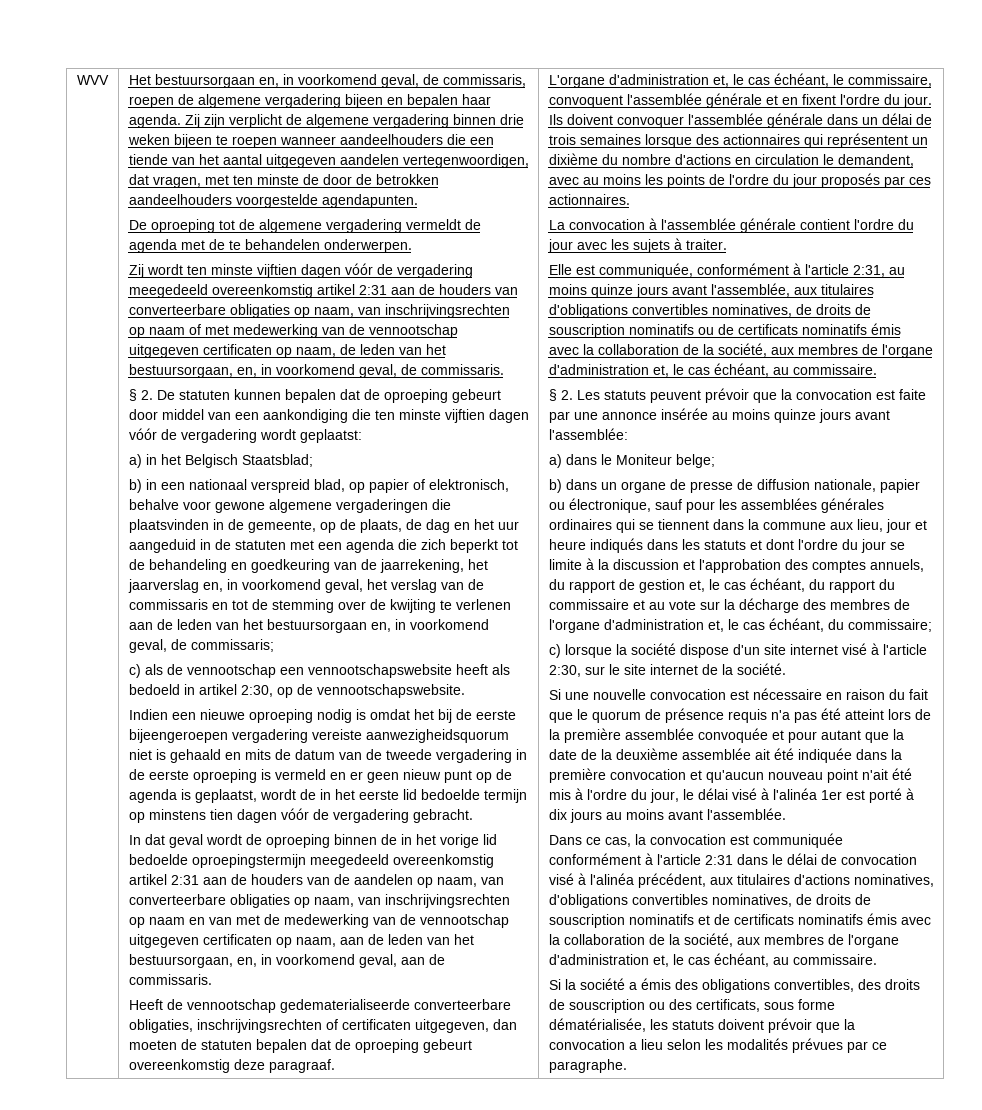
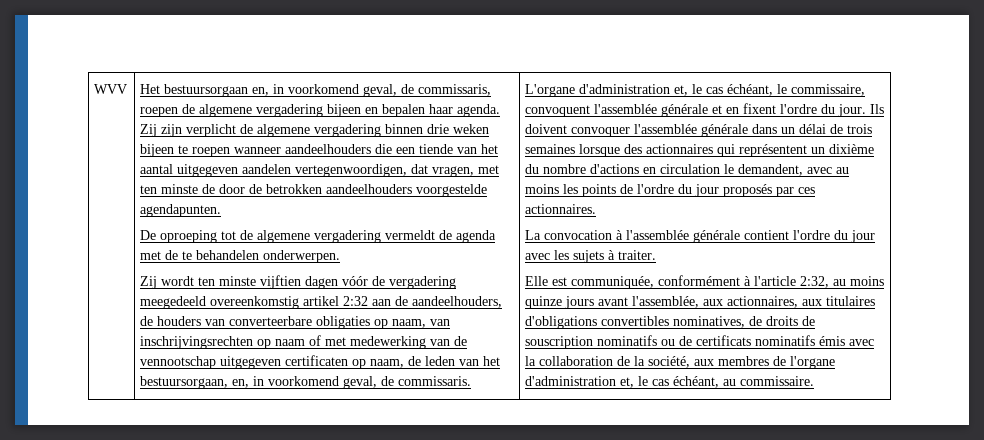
[358,284,435,295] 2:31 aan de -> [343,296,503,308] [140,316,154,326] 2:32 aan de aandeelhouders, de
[128,389,501,403] [128,409,529,423] [128,428,362,443] [128,454,313,468] [128,479,509,493] [128,499,451,513] [128,519,519,533] [128,539,518,553] [128,559,488,573] [127,579,484,593] [128,599,511,613] [128,619,489,633] [128,639,274,653] [128,664,510,678] [128,684,465,698] [128,709,516,723] [128,729,509,743] [128,749,527,763] [128,769,512,783] [128,789,527,803] [128,808,473,823] [128,834,497,848] [128,854,494,868] [128,874,504,888] [128,894,510,908] [128,914,509,928] [128,934,474,948] [128,954,445,968] [128,974,212,985] [128,999,511,1013] [128,1019,517,1033] [128,1039,472,1053] [128,1059,335,1073] // § 2. De statuten kunnen bepalen dat de oproeping gebeurt door middel van een aankondiging die ten minste vijftien dagen vóór de vergadering wordt geplaatst: // a) in het Belgisch Staatsblad; // b) in een nationaal verspreid blad, op papier of elektronisch, behalve voor gewone algemene vergaderingen die plaatsvinden in de gemeente, op de plaats, de dag en het uur aangeduid in de statuten met een agenda die zich beperkt tot de behandeling en goedkeuring van de jaarrekening, het jaarverslag en, in voorkomend geval, het verslag van de commissaris en tot de stemming over de kwijting te verlenen aan de leden van het bestuursorgaan en, in voorkomend geval, de commissaris; // c) als de vennootschap een vennootschapswebsite heeft als bedoeld in artikel 2:30, op de vennootschapswebsite. // Indien een nieuwe oproeping nodig is omdat het bij de eerste bijeengeroepen vergadering vereiste aanwezigheidsquorum niet is gehaald en mits de datum van de tweede vergadering in de eerste oproeping is vermeld en er geen nieuw punt op de agenda is geplaatst, wordt de in het eerste lid bedoelde termijn op minstens tien dagen vóór de vergadering gebracht. // In dat geval wordt de oproeping binnen de in het vorige lid bedoelde oproepingstermijn meegedeeld overeenkomstig artikel 2:31 aan de houders van de aandelen op naam, van converteerbare obligaties op naam, van inschrijvingsrechten op naam en van met de medewerking van de vennootschap uitgegeven certificaten op naam, aan de leden van het bestuursorgaan, en, in voorkomend geval, aan de commissaris. // Heeft de vennootschap gedematerialiseerde converteerbare obligaties, inschrijvingsrechten of certificaten uitgegeven, dan moeten de statuten bepalen dat de oproeping gebeurt overeenkomstig deze paragraaf. -> (472, 381) none
[852,265,885,277] 2:31, -> [800,276,830,288] 2:32,
(817, 291) none -> [727,296,823,308] actionnaires, aux
[548,388,926,403] [548,408,890,423] [548,428,628,440] [548,454,715,468] [548,479,920,493] [548,498,884,513] [548,519,927,533] [548,538,905,553] [548,558,924,573] [548,578,895,593] [548,598,910,613] [548,618,932,633] [548,643,927,658] [548,663,786,677] [548,688,928,700] [548,708,931,723] [548,728,904,743] [548,748,902,763] [548,768,912,783] [548,788,914,803] [548,808,786,823] [548,833,843,848] [548,853,917,865] [548,873,934,888] [548,894,871,908] [548,913,931,928] [548,933,899,948] [548,953,877,967] [548,978,920,993] [548,999,835,1013] [548,1018,855,1033] [548,1038,887,1053] [548,1059,627,1073] // § 2. Les statuts peuvent prévoir que la convocation est faite par une annonce insérée au moins quinze jours avant l'assemblée: // a) dans le Moniteur belge; // b) dans un organe de presse de diffusion nationale, papier ou électronique, sauf pour les assemblées générales ordinaires qui se tiennent dans la commune aux lieu, jour et heure indiqués dans les statuts et dont l'ordre du jour se limite à la discussion et l'approbation des comptes annuels, du rapport de gestion et, le cas échéant, du rapport du commissaire et au vote sur la décharge des membres de l'organe d'administration et, le cas échéant, du commissaire; // c) lorsque la société dispose d'un site internet visé à l'article 2:30, sur le site internet de la société. // Si une nouvelle convocation est nécessaire en raison du fait que le quorum de présence requis n'a pas été atteint lors de la première assemblée convoquée et pour autant que la date de la deuxième assemblée ait été indiquée dans la première convocation et qu'aucun nouveau point n'ait été mis à l'ordre du jour, le délai visé à l'alinéa 1er est porté à dix jours au moins avant l'assemblée. // Dans ce cas, la convocation est communiquée conformément à l'article 2:31 dans le délai de convocation visé à l'alinéa précédent, aux titulaires d'actions nominatives, d'obligations convertibles nominatives, de droits de souscription nominatifs et de certificats nominatifs émis avec la collaboration de la société, aux membres de l'organe d'administration et, le cas échéant, au commissaire. // Si la société a émis des obligations convertibles, des droits de souscription ou des certificats, sous forme dématérialisée, les statuts doivent prévoir que la convocation a lieu selon les modalités prévues par ce paragraphe. -> (815, 381) none

